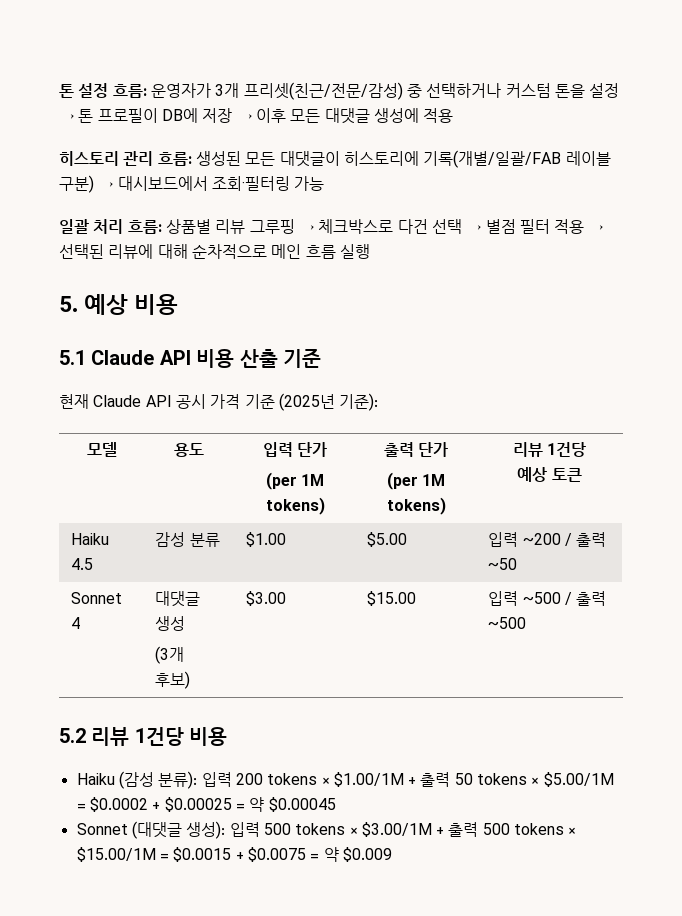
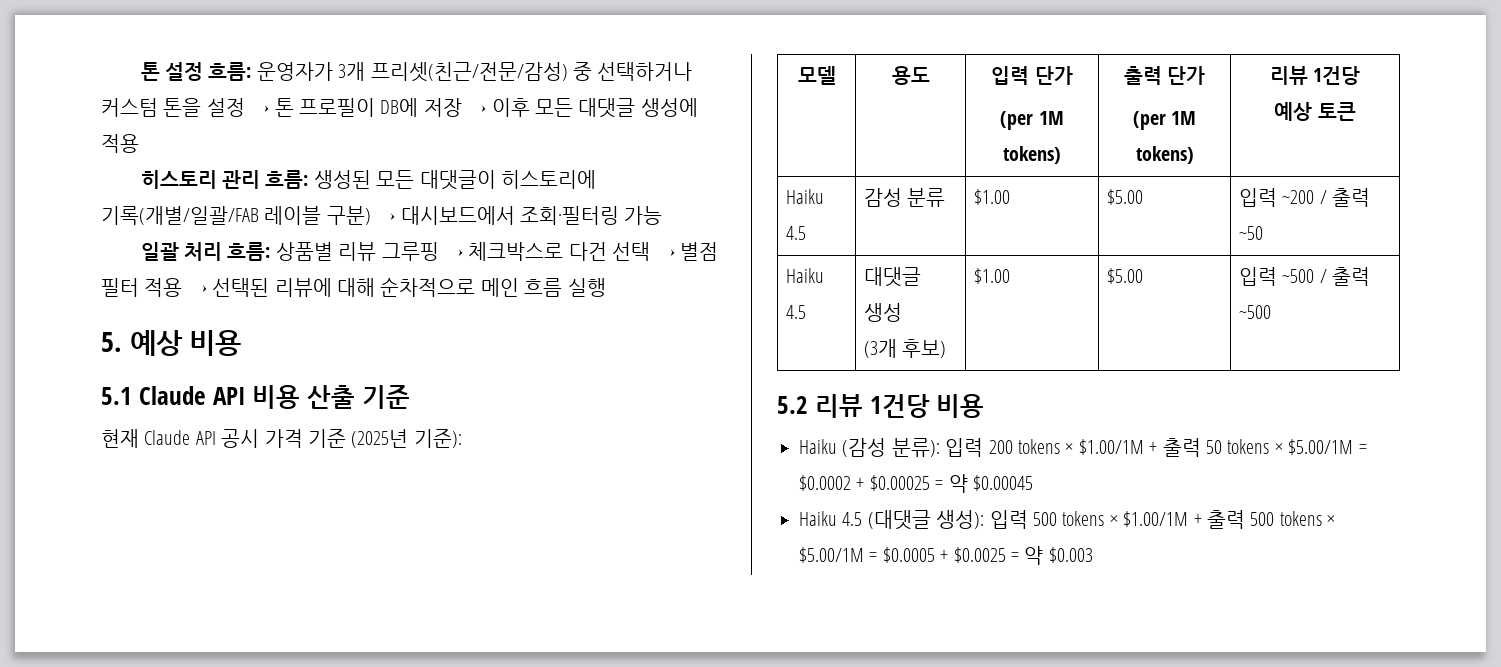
[71,592,123,604] [71,617,81,629] Sonnet 4 -> [786,268,825,283] [786,305,807,319] Haiku 4.5
[246,591,287,606] [367,591,417,606] $3.00 | $15.00 -> [974,268,1011,284] [1107,268,1144,284] $1.00 | $5.00
[76,823,128,835] Sonnet -> [799,511,863,526] Haiku 4.5
[361,822,432,837] $3.00/1M -> [1123,511,1189,527] $1.00/1M
[76,847,392,862] $15.00/1M = $0.0015 + $0.0075 = 약 $0.009 -> [799,546,1093,565] $5.00/1M = $0.0005 + $0.0025 = 약 $0.003

